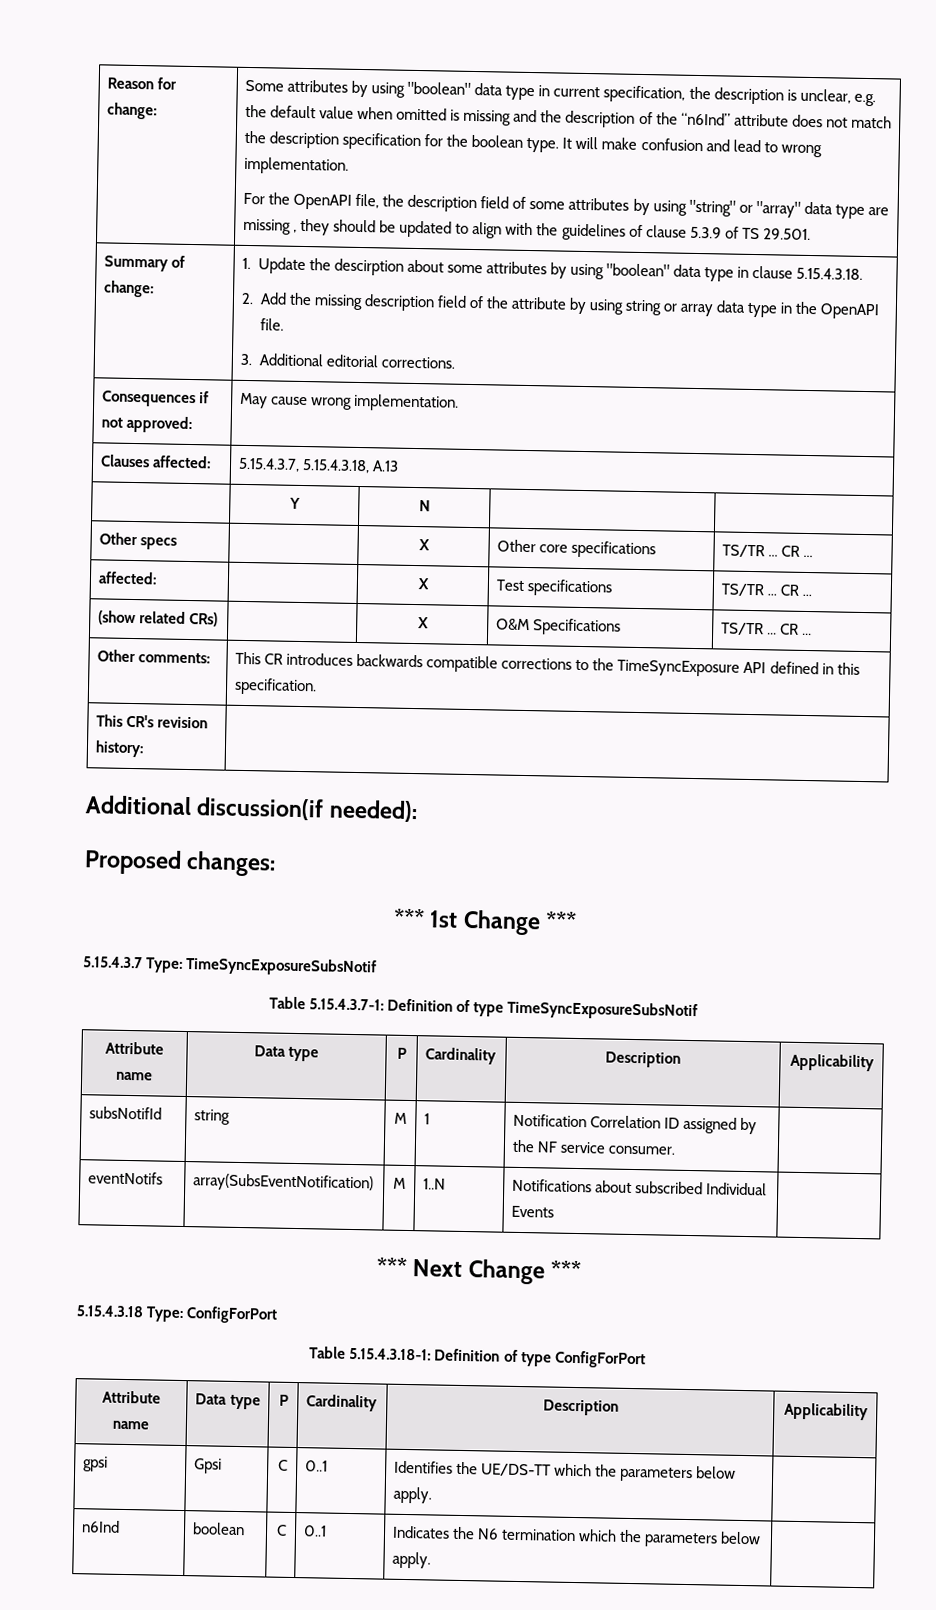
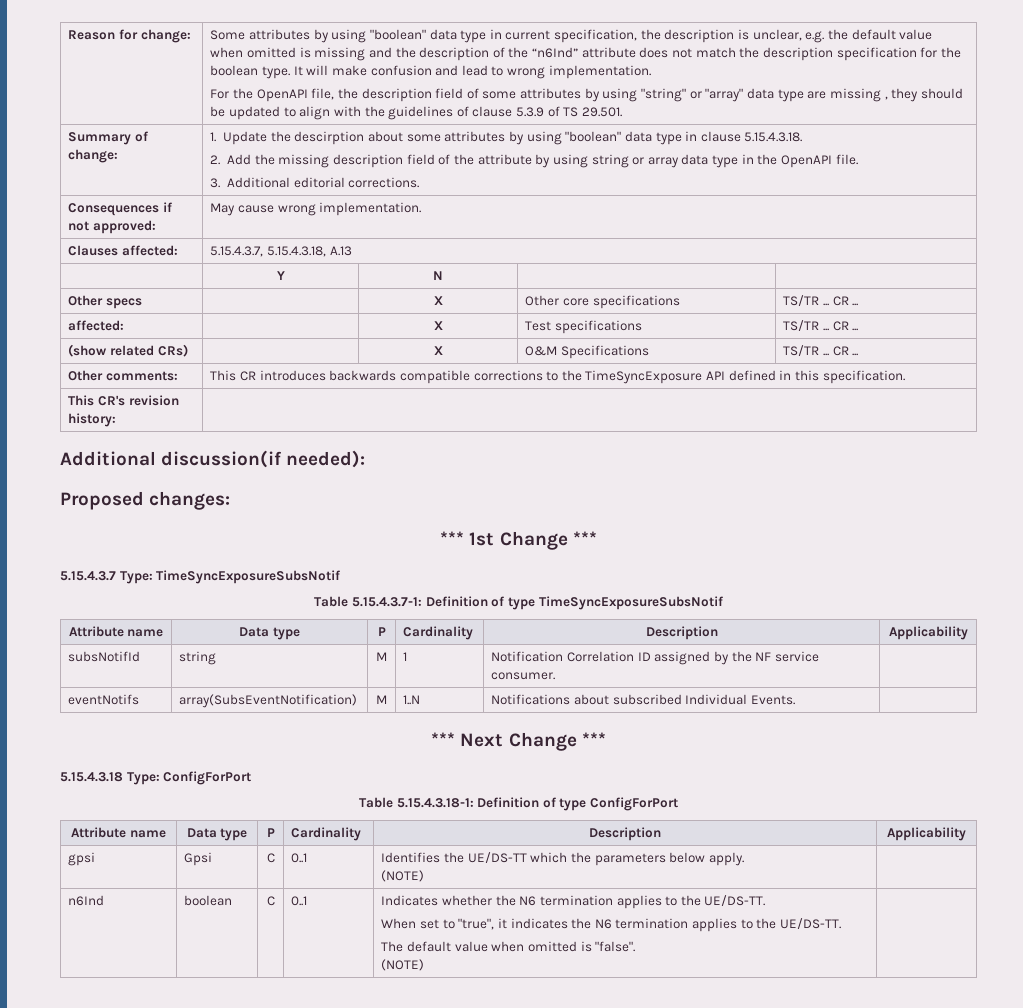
[511,1205,555,1218] Events -> [750,695,795,705] Events.
(433, 1495) none -> [381,870,425,882] // (NOTE)
[452,1526,762,1548] [392,1551,432,1569] the N6 termination which the parameters below apply. -> [441,895,766,909] [381,918,842,932] [381,941,636,952] [381,959,425,971] whether the N6 termination applies to the UE/DS-TT. // When set to "true", it indicates the N6 termination applies to the UE/DS-TT. // The default value when omitted is "false". // (NOTE)

